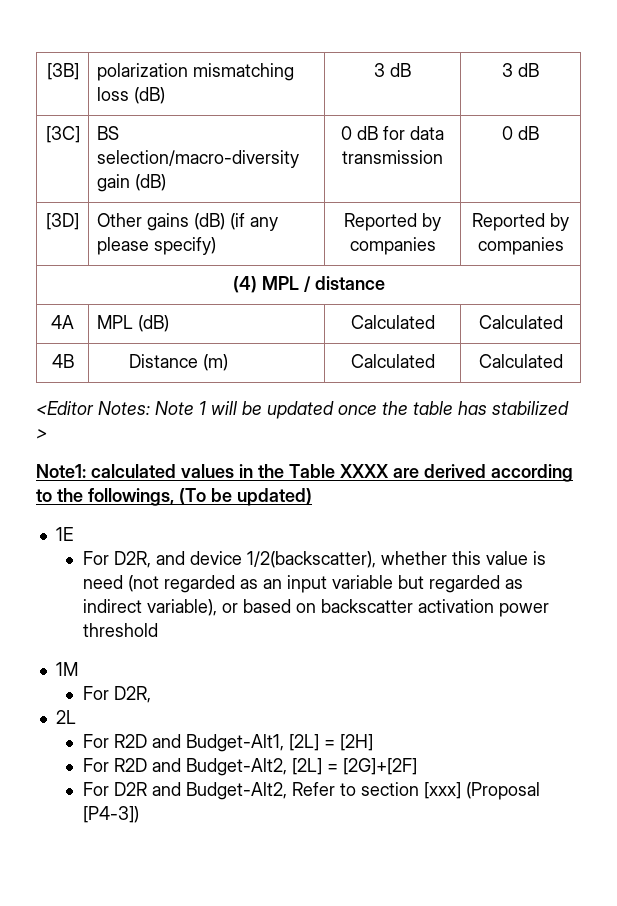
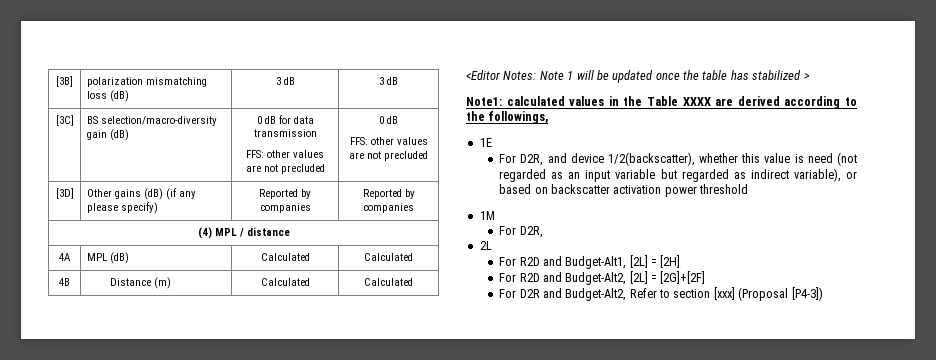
[502,126,539,140] | 0 dB -> [246,150,324,158] [245,164,325,174] [379,116,398,124] [349,137,428,145] [349,151,428,161] // FFS: other values are not precluded | 0 dB // FFS: other values are not precluded
[179,488,312,506] (To be updated) -> (549, 117) none

